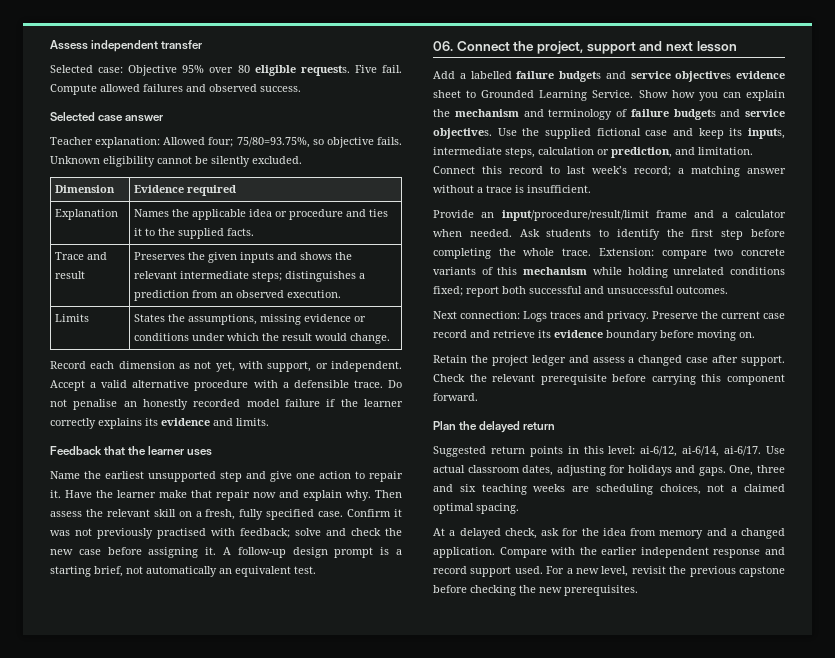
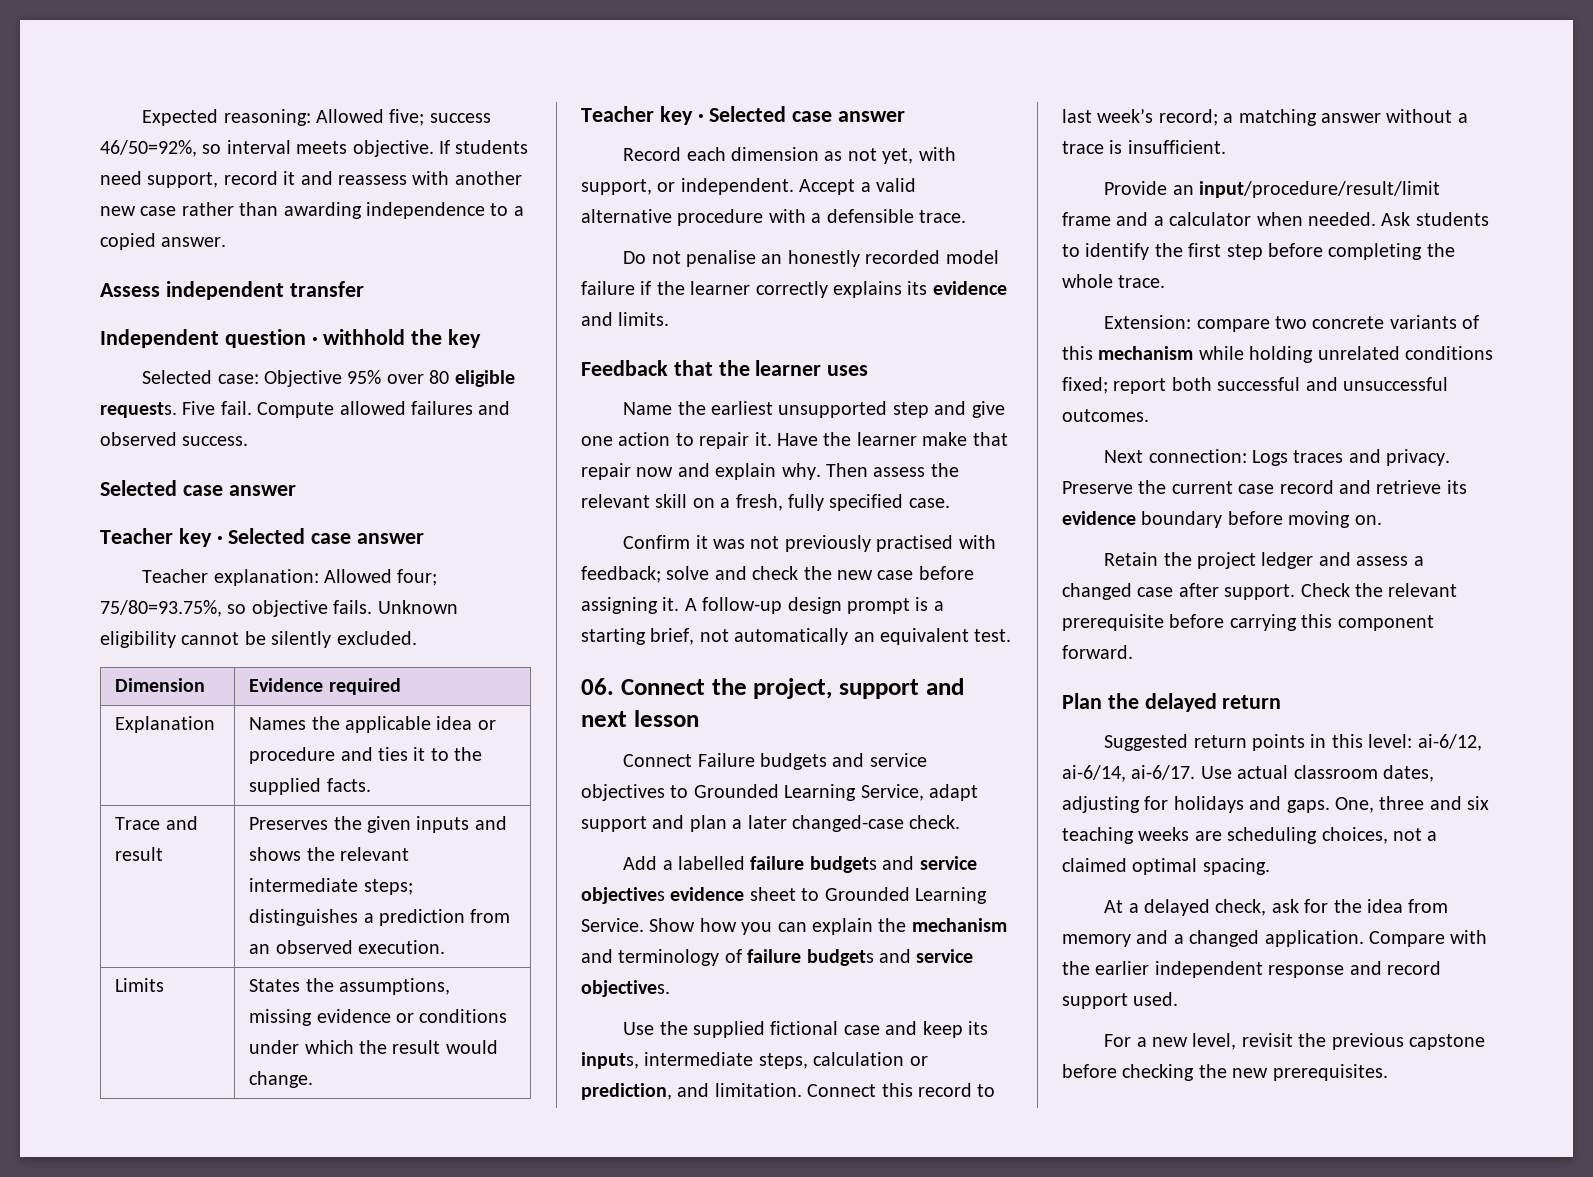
[50,40,203,52] Assess independent transfer -> [142,109,491,126] [100,140,529,157] [100,171,522,188] [100,202,524,219] [100,233,227,250] [100,281,364,300] [100,329,482,348] Expected reasoning: Allowed five; success 46/50=92%, so interval meets objective. If students need support, record it and reassess with another new case rather than awarding independence to a copied answer. // Assess independent transfer // Independent question · withhold the key
(164, 118) none -> [100,528,425,547] // Teacher key · Selected case answer
(390, 338) none -> [581,106,906,125] // Teacher key · Selected case answer
(383, 384) none -> (966, 216) //
(344, 514) none -> (950, 503) //
(737, 46) none -> [623,753,927,770] [581,784,978,801] [581,815,961,832] // Connect Failure budgets and service objectives to Grounded Learning Service, adapt support and plan a later changed-case check.
(492, 133) none -> (670, 988) //
(592, 252) none -> (1166, 281) //
(543, 570) none -> (1179, 999) //

